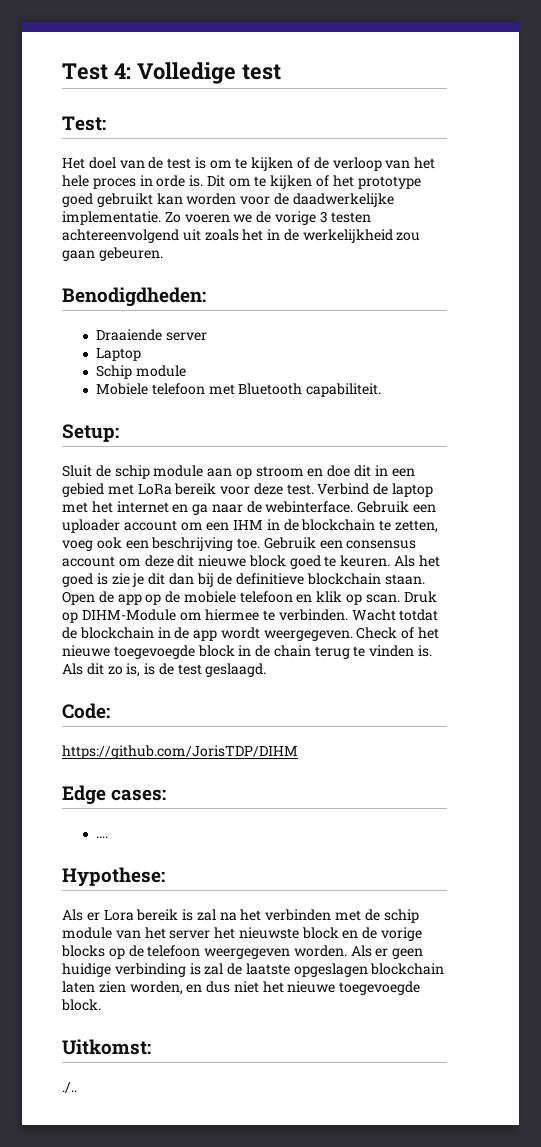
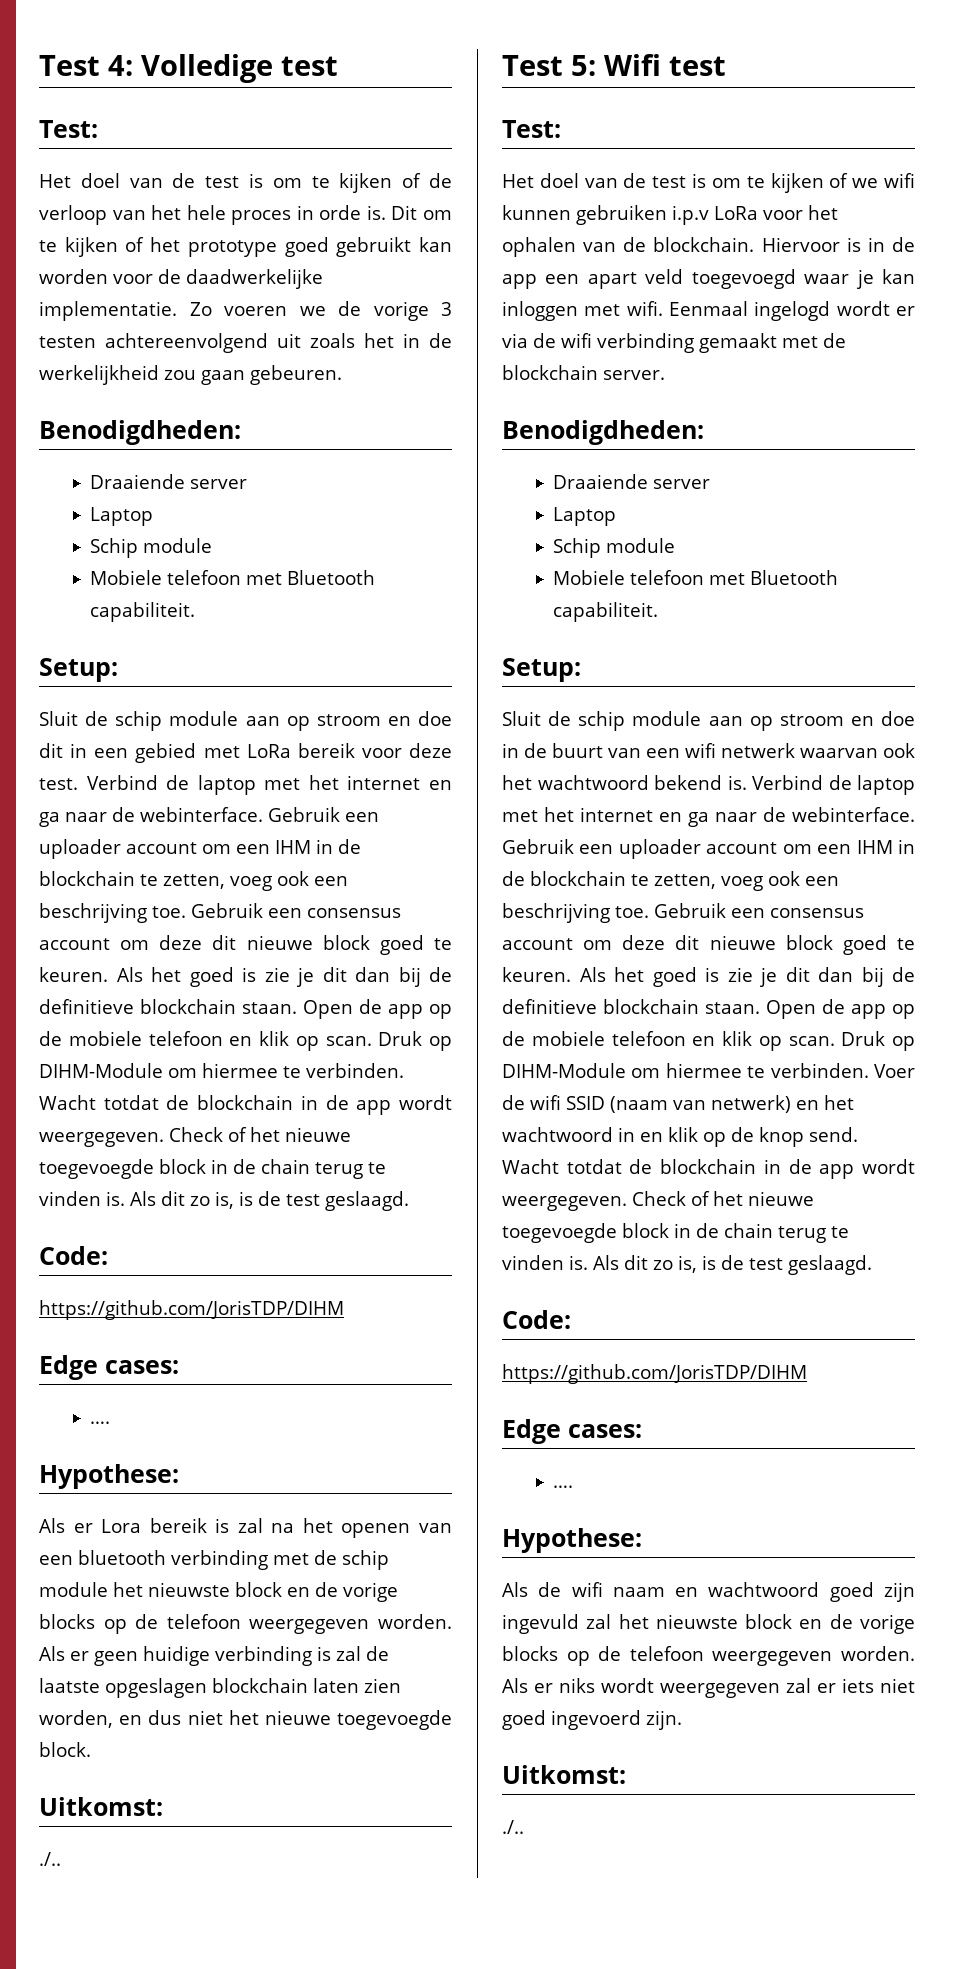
[265,909,332,921] verbinden -> [341,1523,452,1538] [39,1550,268,1570] openen van een bluetooth verbinding
[115,927,211,939] van het server -> (108, 1589) none
(77, 1087) none -> [502,54,726,76] [502,120,561,138] [502,173,915,193] [502,205,838,225] [502,237,915,257] [502,269,915,289] [502,301,915,321] [502,333,846,353] [502,365,665,380] [502,420,704,445] [552,474,710,489] [552,507,616,526] [552,538,675,558] [552,570,838,585] [552,602,658,622] [502,658,581,682] [502,711,915,731] [502,743,915,758] [502,775,915,795] [502,807,915,827] [502,839,915,859] [502,871,839,891] [502,903,864,923] [502,935,915,955] [502,967,915,987] [502,999,915,1019] [502,1031,915,1051] [502,1063,915,1078] [502,1095,854,1113] [502,1127,858,1147] [502,1159,915,1179] [502,1191,814,1211] [502,1223,849,1243] [502,1255,872,1275] [502,1310,571,1329] [502,1364,807,1384] [502,1419,642,1444] [552,1485,573,1488] [502,1528,642,1553] [502,1582,915,1602] [502,1614,915,1634] [502,1646,915,1666] [502,1678,915,1698] [502,1710,682,1730] [502,1765,626,1784] [502,1820,524,1834] // Test 5: Wifi test // Test: // Het doel van de test is om te kijken of we wifi kunnen gebruiken i.p.v LoRa voor het ophalen van de blockchain. Hiervoor is in de app een apart veld toegevoegd waar je kan inloggen met wifi. Eenmaal ingelogd wordt er via de wifi verbinding gemaakt met de blockchain server. // Benodigdheden: // Draaiende server // Laptop // Schip module // Mobiele telefoon met Bluetooth capabiliteit. // Setup: // Sluit de schip module aan op stroom en doe in de buurt van een wifi netwerk waarvan ook het wachtwoord bekend is. Verbind de laptop met het internet en ga naar de webinterface. Gebruik een uploader account om een IHM in de blockchain te zetten, voeg ook een beschrijving toe. Gebruik een consensus account om deze dit nieuwe block goed te keuren. Als het goed is zie je dit dan bij de definitieve blockchain staan. Open de app op de mobiele telefoon en klik op scan. Druk op DIHM-Module om hiermee te verbinden. Voer de wifi SSID (naam van netwerk) en het wachtwoord in en klik op de knop send. Wacht totdat de blockchain in de app wordt weergegeven. Check of het nieuwe toegevoegde block in de chain terug te vinden is. Als dit zo is, is de test geslaagd. // Code: // https://github.com/JorisTDP/DIHM // Edge cases: // …. // Hypothese: // Als de wifi naam en wachtwoord goed zijn ingevuld zal het nieuwste block en de vorige blocks op de telefoon weergegeven worden. Als er niks wordt weergegeven zal er iets niet goed ingevoerd zijn. // Uitkomst: // ./..

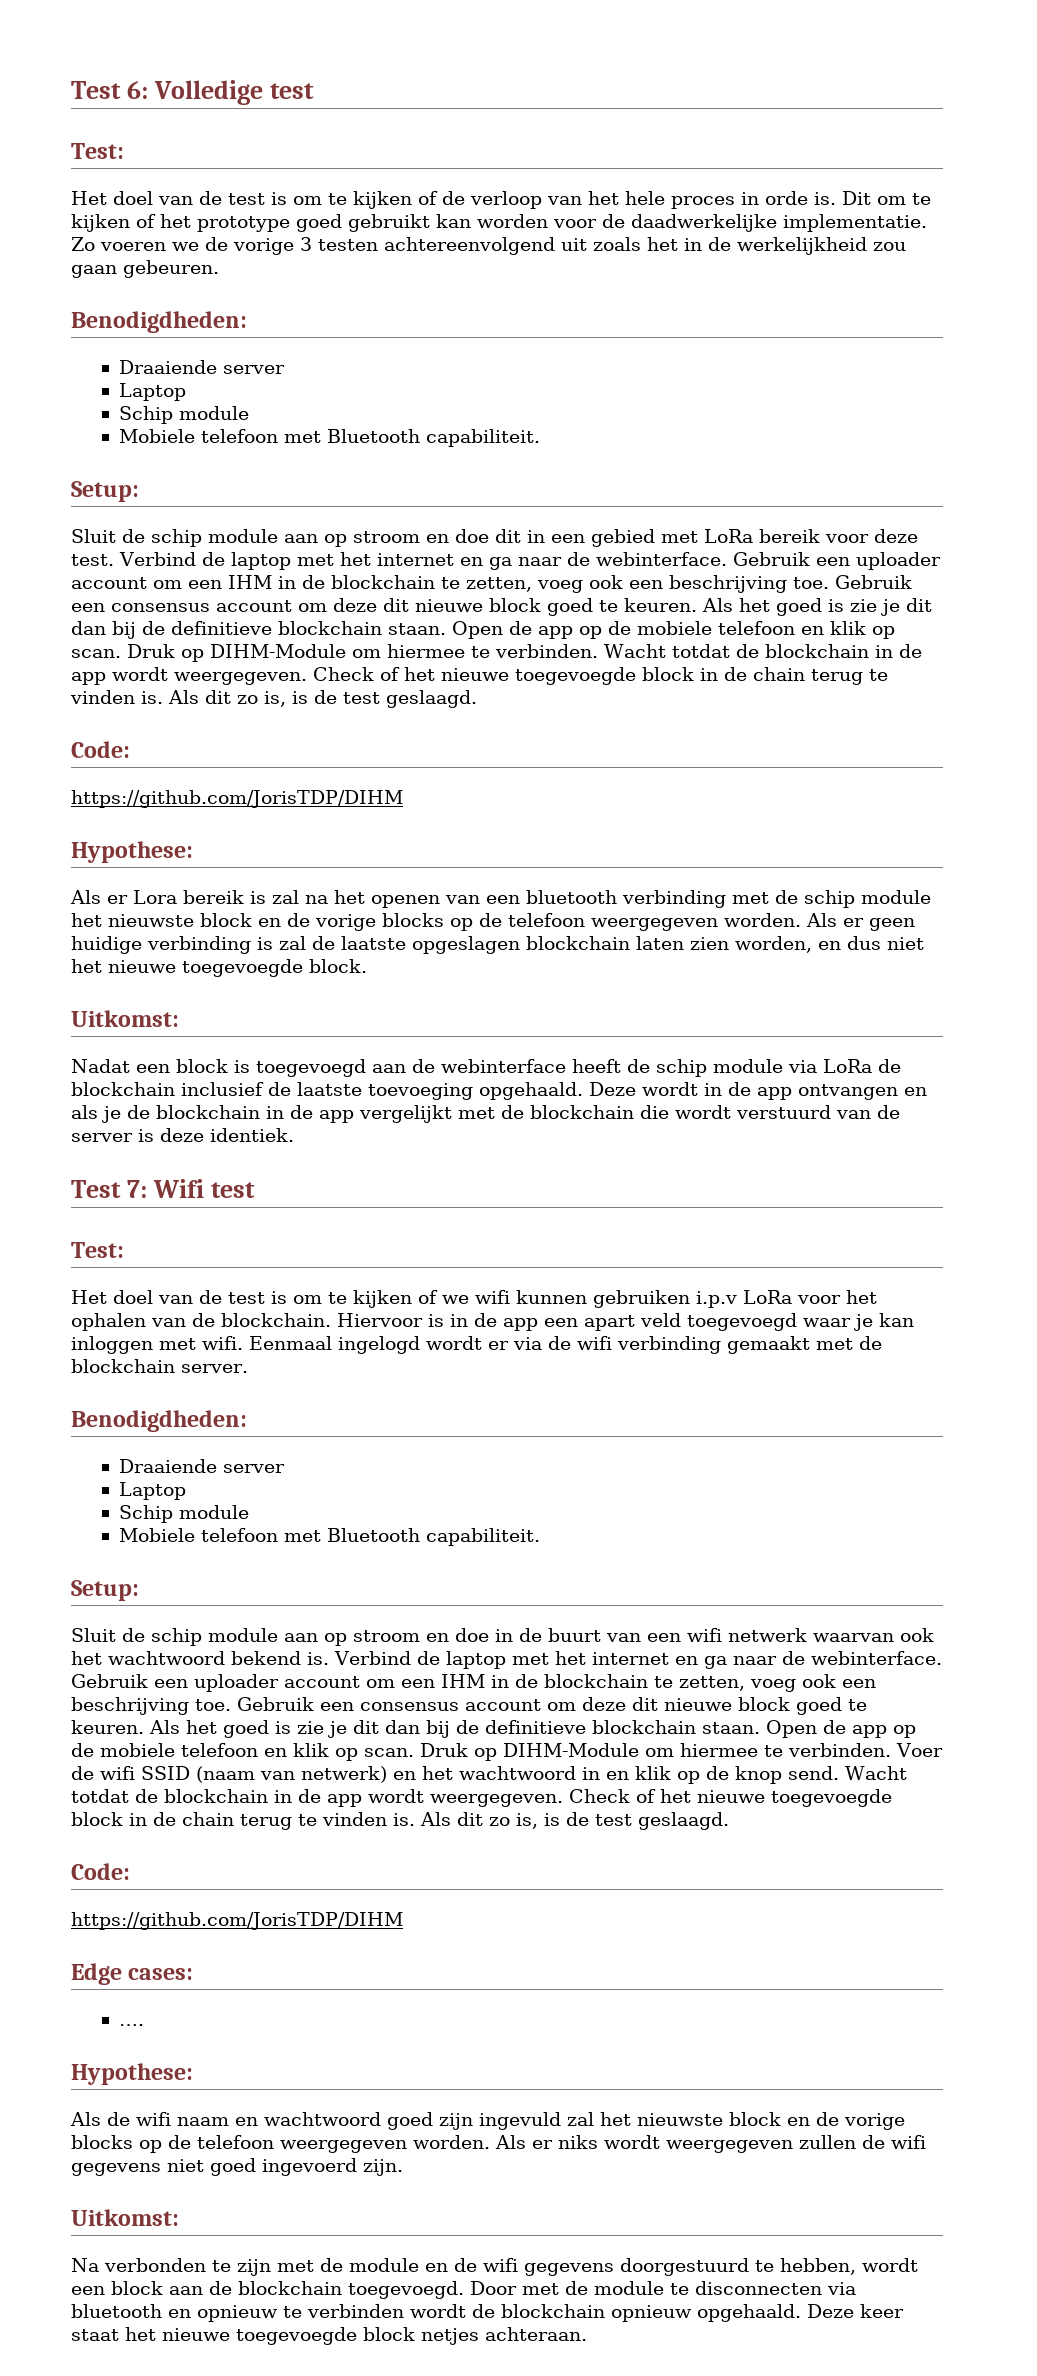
[39,55,133,76] Test 4: -> [71,81,148,99] Test 6:
[39,1355,179,1380] [89,1421,110,1424] // Edge cases: // …. -> (403, 799) none
[39,1852,61,1866] [502,55,596,76] ./.. // Test 5: -> [71,1059,901,1077] [71,1082,927,1100] [71,1105,900,1123] [71,1128,294,1142] [71,1180,147,1198] Nadat een block is toegevoegd aan de webinterface heeft de schip module via LoRa de blockchain inclusief de laatste toevoeging opgehaald. Deze wordt in de app ontvangen en als je de blockchain in de app vergelijkt met de blockchain die wordt verstuurd van de server is deze identiek. // Test 7:
[786,1678,874,1693] zal er iets -> [799,2135,926,2149] [71,2163,161,2176] zullen de wifi gegevens
[502,1820,524,1834] ./.. -> [71,2258,918,2276] [71,2281,856,2299] [71,2304,904,2322] [71,2327,587,2345] Na verbonden te zijn met de module en de wifi gegevens doorgestuurd te hebben, wordt een block aan de blockchain toegevoegd. Door met de module te disconnecten via bluetooth en opnieuw te verbinden wordt de blockchain opnieuw opgehaald. Deze keer staat het nieuwe toegevoegde block netjes achteraan.

